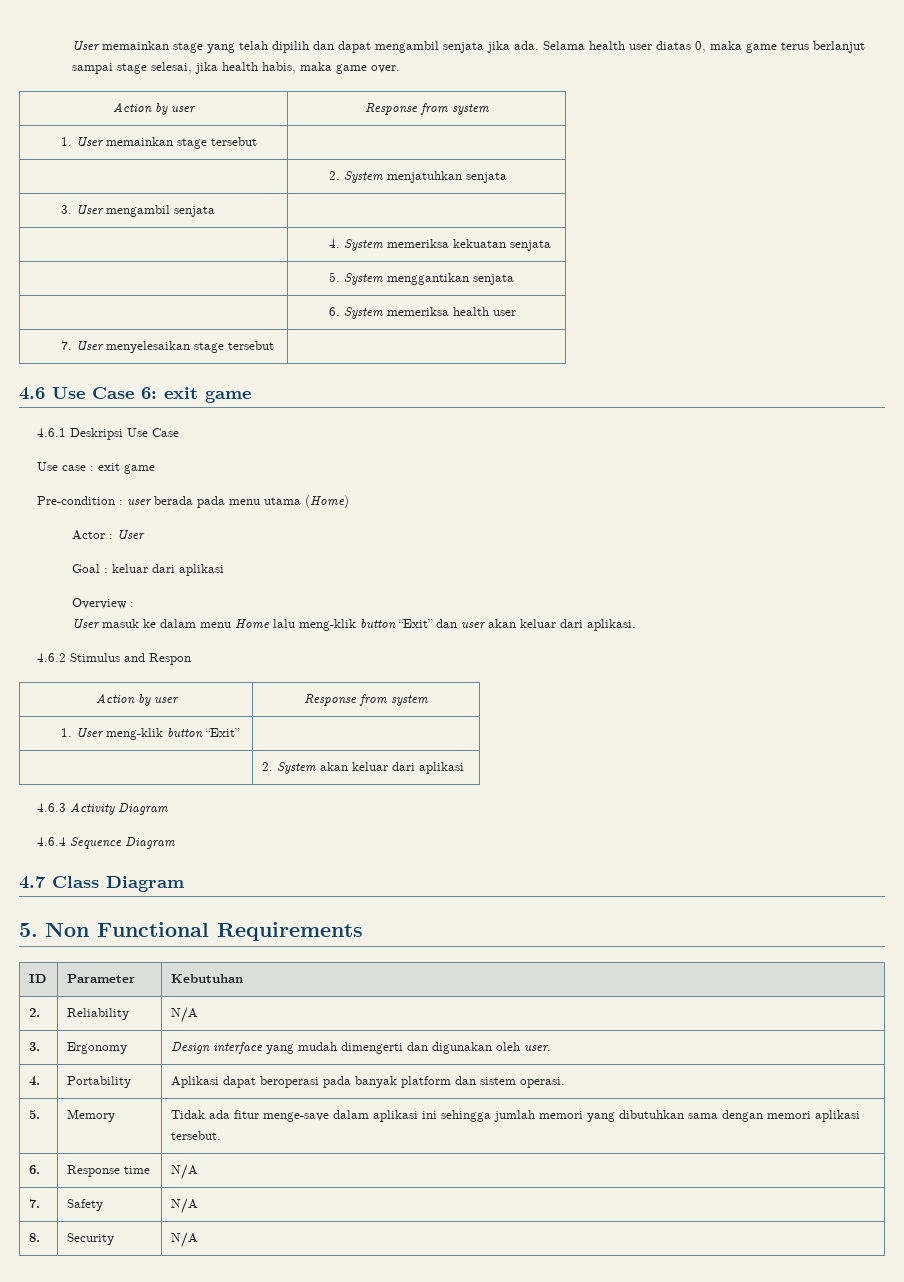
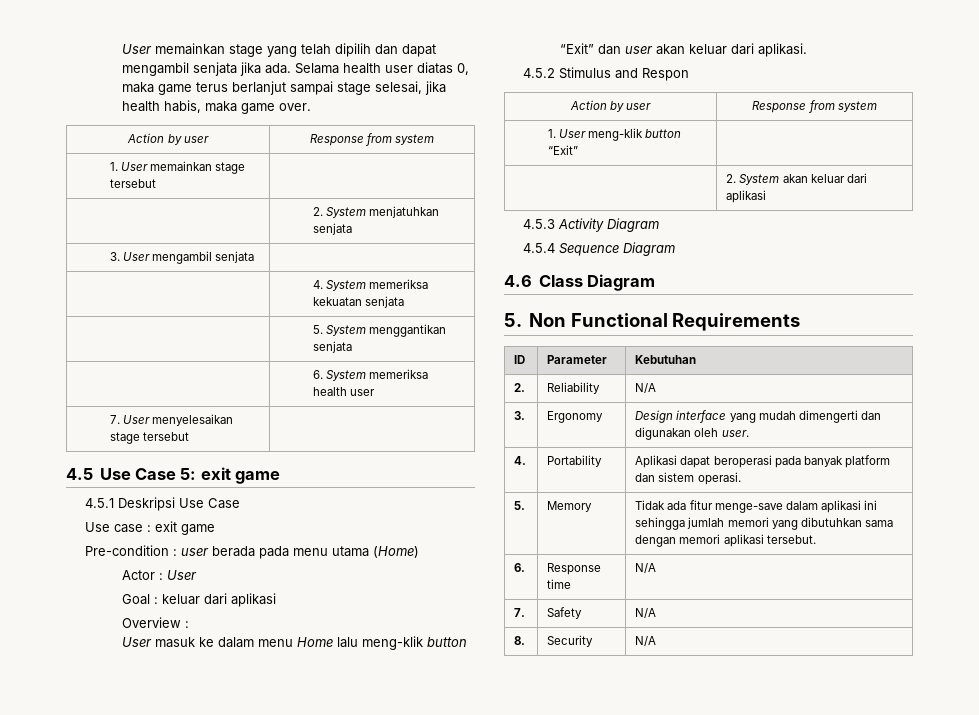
[19,387,251,403] [36,428,66,437] 4.6 Use Case 6: exit game // 4.6.1 -> [66,467,281,484] [84,498,114,508] 4.5 Use Case 5: exit game // 4.5.1
[36,653,66,662] 4.6.2 -> [522,68,555,78] 4.5.2
[36,803,66,812] 4.6.3 -> [522,219,555,229] 4.5.3
[36,837,66,846] 4.6.4 -> [522,243,555,253] 4.5.4
[19,876,46,889] 4.7 -> [504,275,532,287] 4.6

